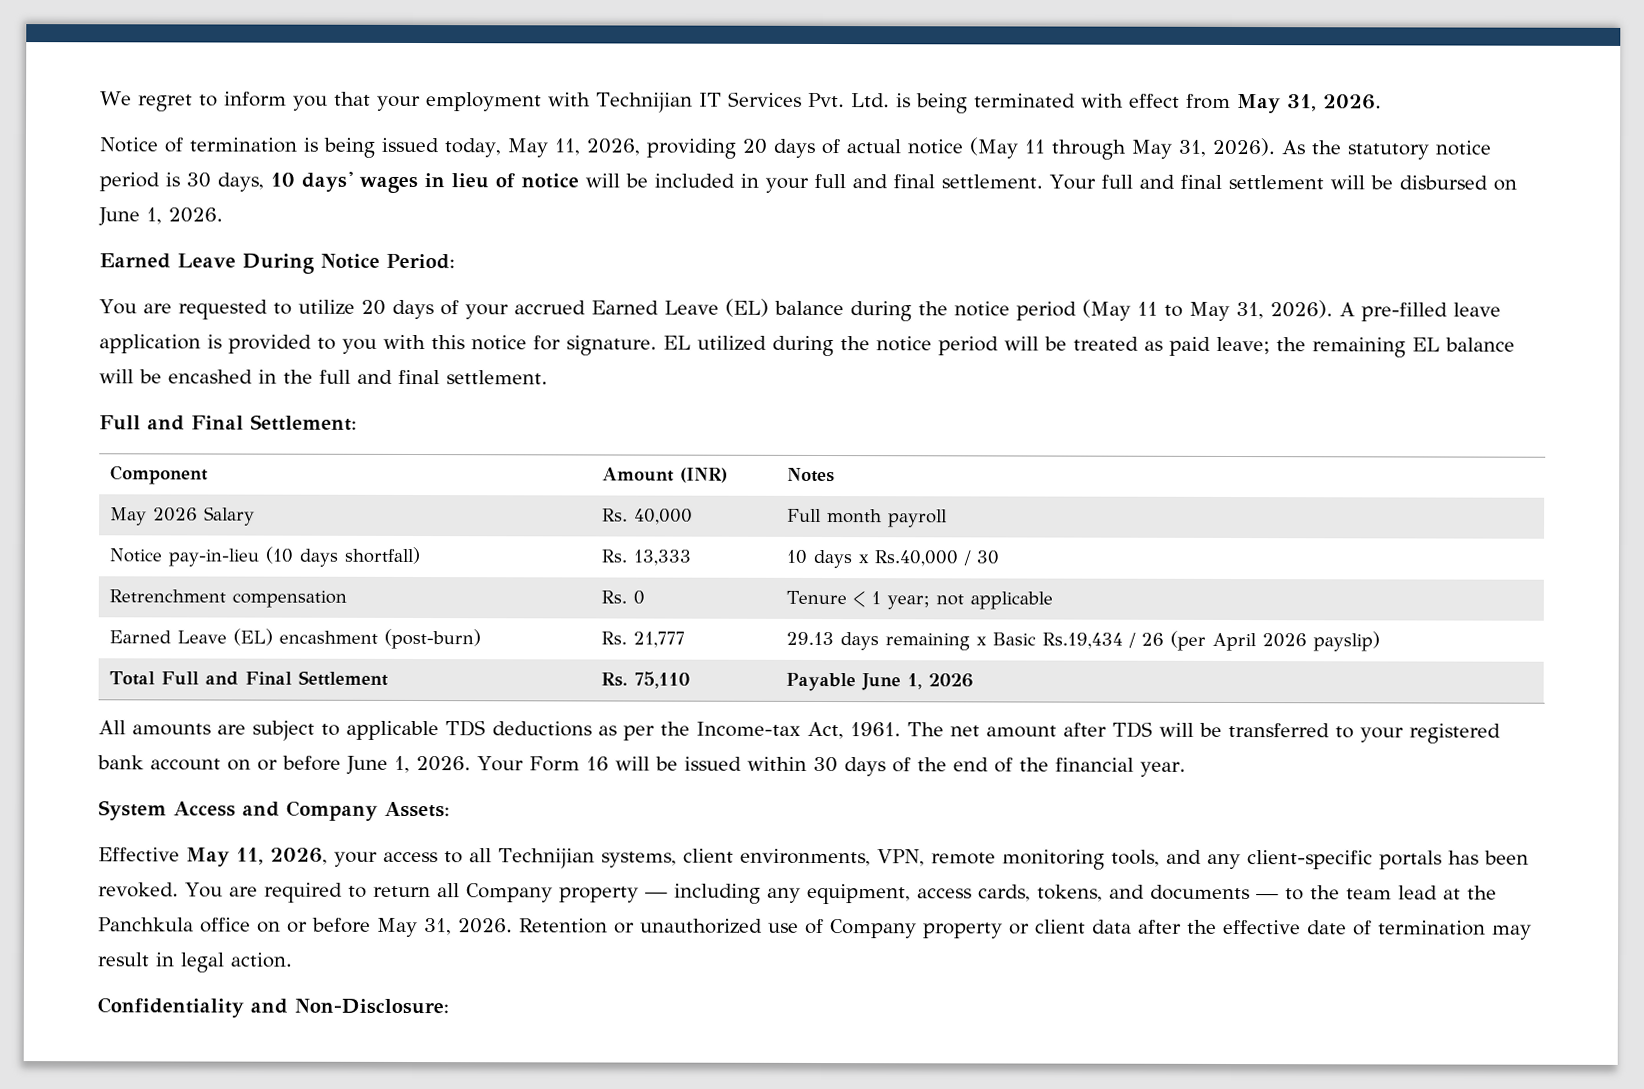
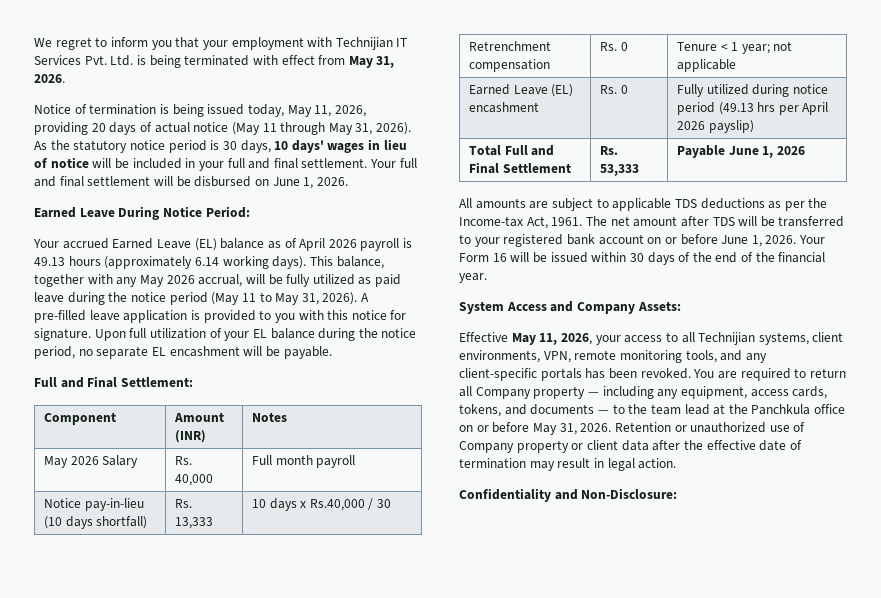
[99,299,509,320] You are requested to utilize 20 days of your -> [33,239,59,248] Your
(844, 308) none -> [267,238,413,251] [34,256,384,269] [34,274,402,287] [34,292,64,303] as of April 2026 payroll is 49.13 hours (approximately 6.14 working days). This balance, together with any May 2026 accrual, will be fully utilized as paid leave
[663,335,1515,358] [99,369,548,385] EL utilized during the notice period will be treated as paid leave; the remaining EL balance will be encashed in the full and final settlement. -> [94,328,417,341] [34,346,332,359] Upon full utilization of your EL balance during the notice period, no separate EL encashment will be payable.
[383,628,481,650] [600,631,685,648] [785,630,1206,651] (post-burn) | Rs. 21,777 | 29.13 days remaining x Basic Rs.19,434 / 26 (per -> [599,85,628,94] [676,84,828,97] [676,102,799,115] | Rs. 0 | Fully utilized during notice period (49.13 hrs per
[633,671,690,689] 75,110 -> [599,164,639,176] 53,333

